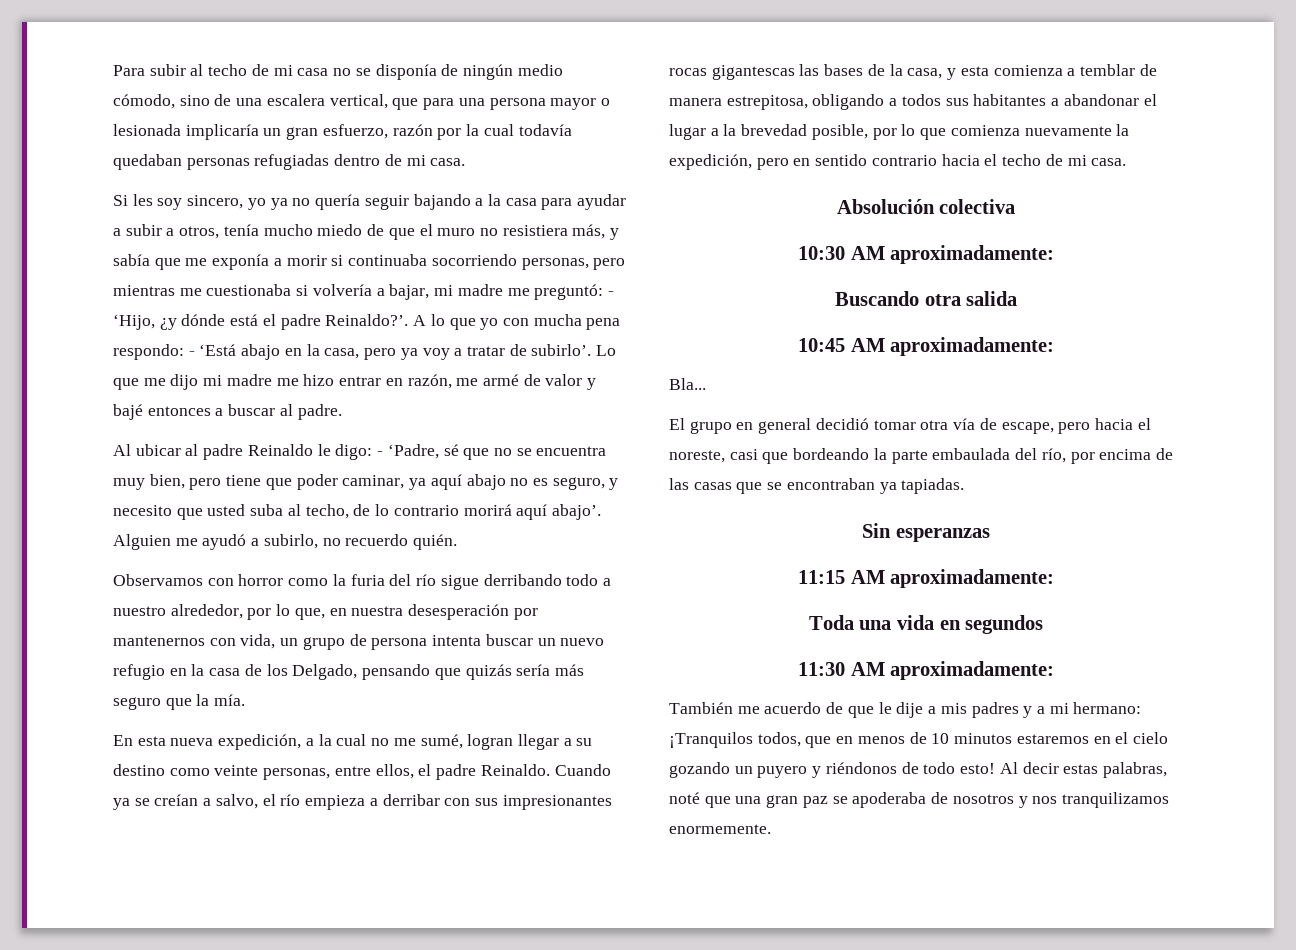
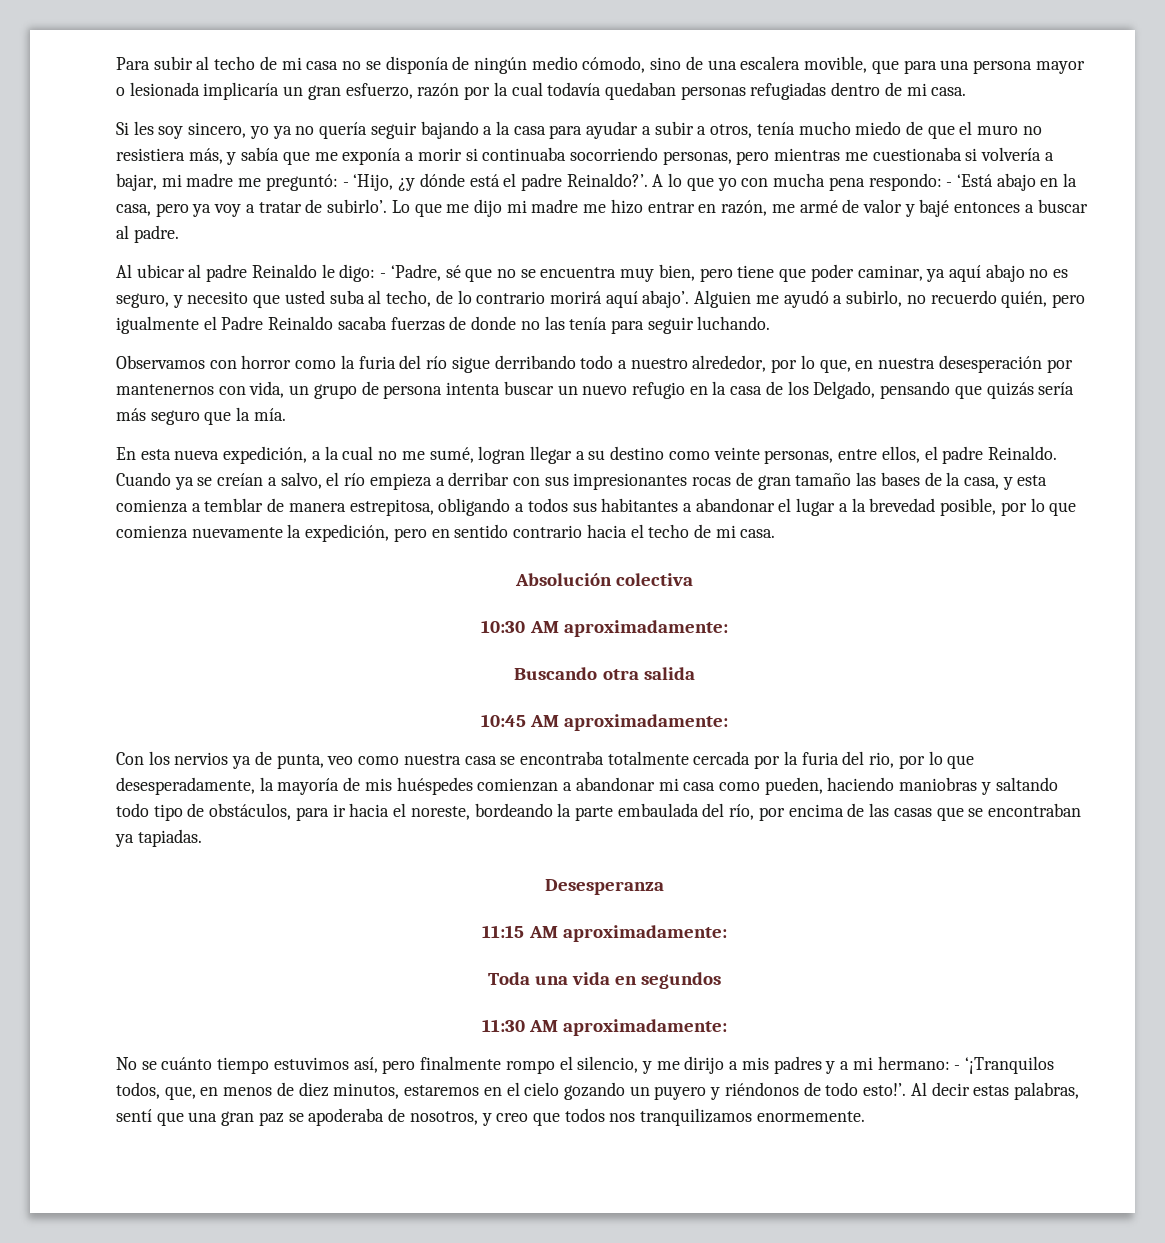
[329,94,388,109] vertical, -> [804,56,868,73] movible,
[413,534,458,550] quién. -> [1001,291,1085,308] [116,316,771,334] quién, pero igualmente el Padre Reinaldo sacaba fuerzas de donde no las tenía para seguir luchando.
[711,65,795,80] gigantescas -> [735,472,852,490] de gran tamaño
[669,378,706,390] [669,418,1091,434] Bla... // El grupo en general decidió tomar otra vía de escape, pero -> [116,751,975,769] [116,777,1058,795] [116,803,346,821] Con los nervios ya de punta, veo como nuestra casa se encontraba totalmente cercada por la furia del rio, por lo que desesperadamente, la mayoría de mis huéspedes comienzan a abandonar mi casa como pueden, haciendo maniobras y saltando todo tipo de obstáculos, para ir
[729,449,789,464] casi que -> (470, 813) none
[862,523,990,542] Sin esperanzas -> [545,879,664,895] Desesperanza
[669,702,924,718] También me acuerdo de que le dije -> [116,1056,725,1074] No se cuánto tiempo estuvimos así, pero finalmente rompo el silencio, y me dirijo
[669,732,832,748] ¡Tranquilos todos, que -> [954,1056,1054,1074] [116,1082,196,1100] - ‘¡Tranquilos todos, que,
[931,733,1013,744] 10 minutos -> [298,1082,400,1099] diez minutos,
[960,763,996,774] esto! -> [863,1083,907,1096] esto!’.
[669,792,700,804] noté -> [116,1109,152,1122] sentí
[952,794,1028,808] nosotros y -> [409,1108,605,1126] nosotros, y creo que todos

